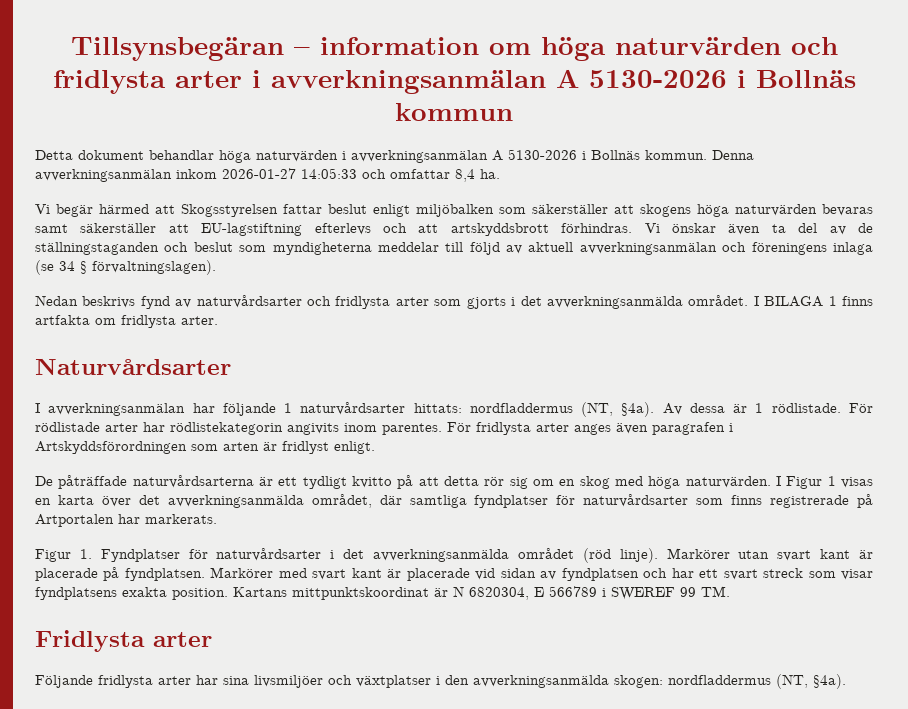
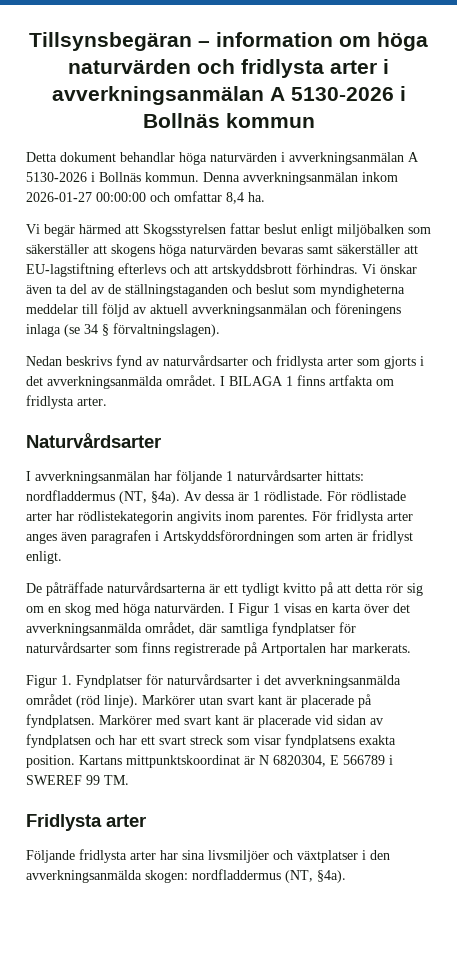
[301,168,357,179] 14:05:33 -> [96,192,146,202] 00:00:00

